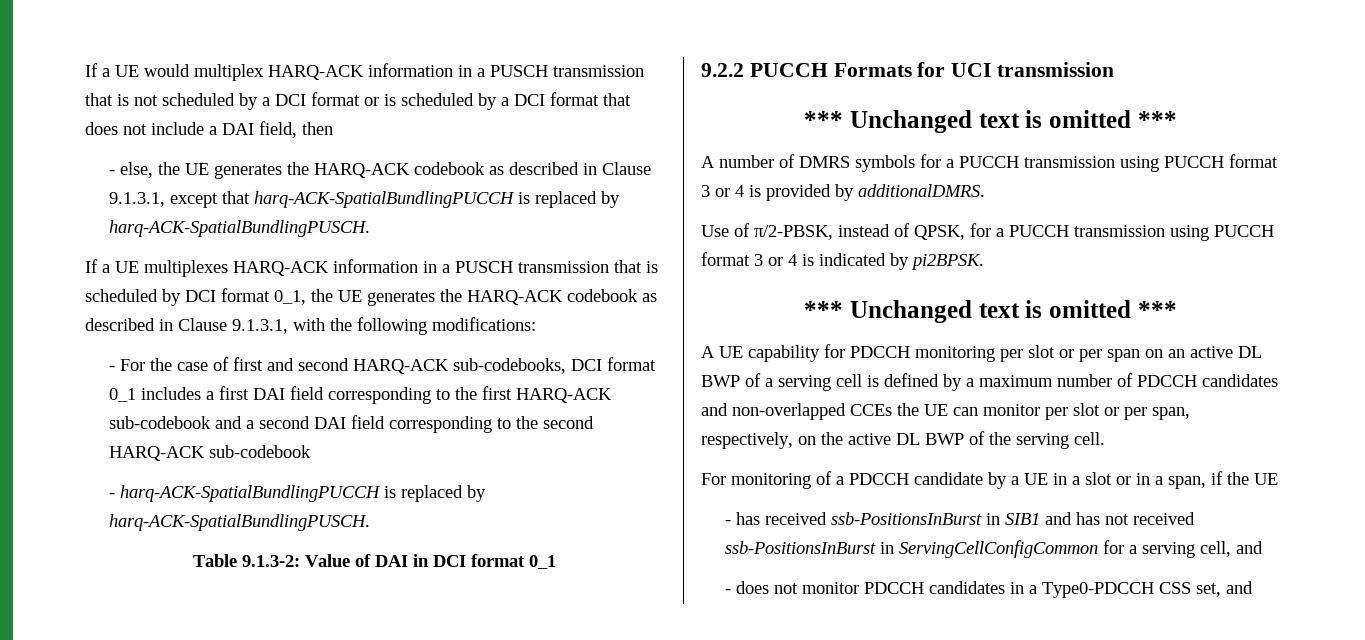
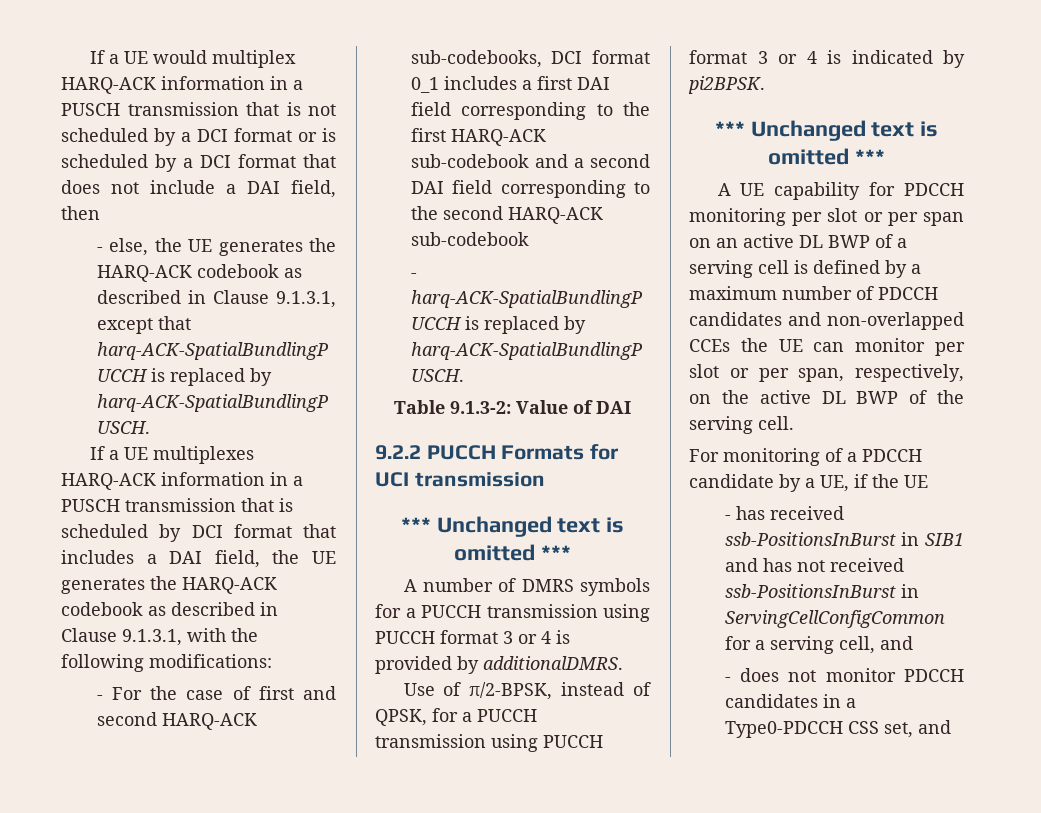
[274,290,306,305] 0_1, -> [303,524,336,538] [61,550,260,568] that includes a DAI field,
[413,554,556,569] in DCI format 0_1 -> (631, 407) none
[754,225,833,240] π/2-PBSK, -> [469,682,553,700] π/2-BPSK,
[1024,472,1206,489] UE in a slot or in a span, -> [820,475,849,492] UE,

